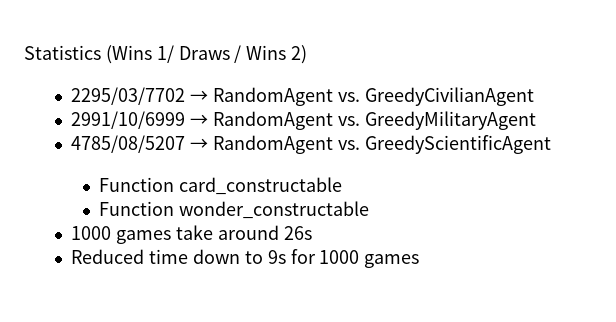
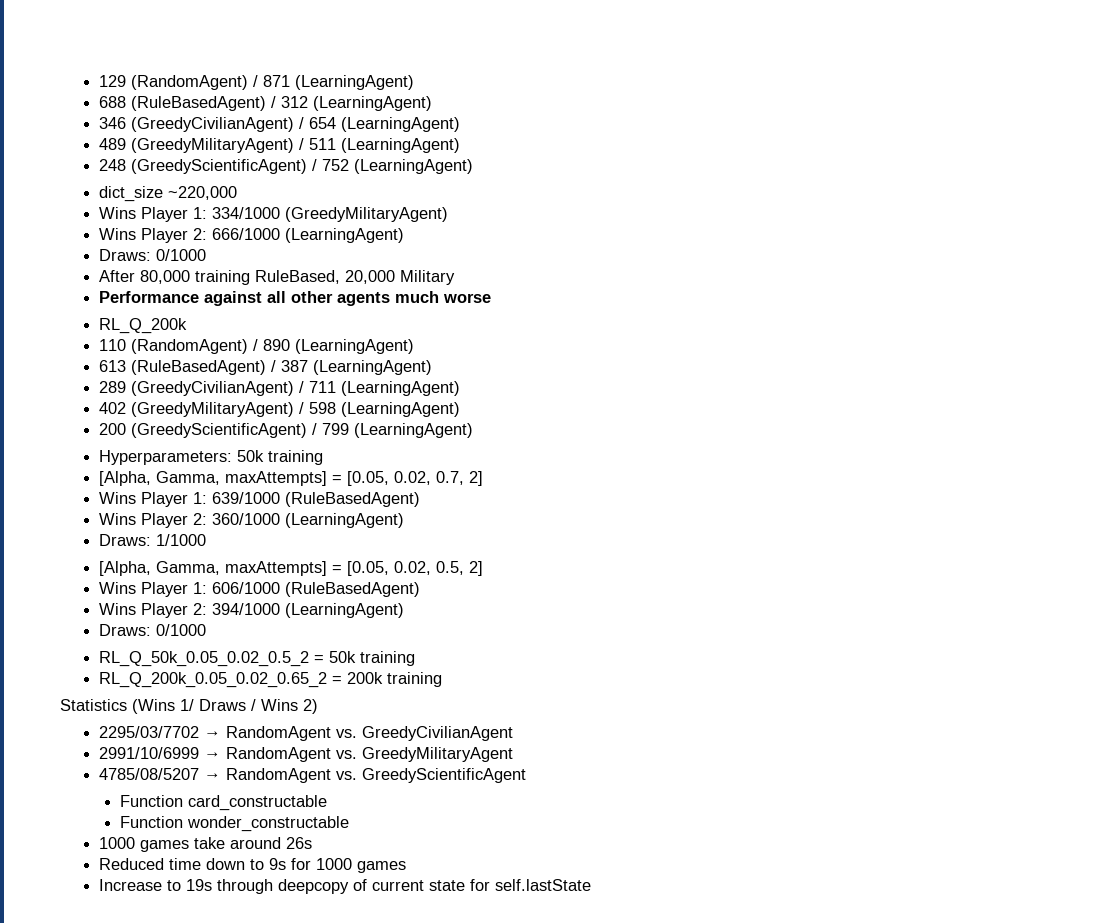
(24, 52) none -> [98,75,414,90] [98,96,432,111] [98,117,460,132] [98,138,460,153] [98,159,473,174] [98,186,237,202] [98,207,448,222] [98,228,404,243] [98,249,206,261] [98,270,455,285] [98,291,491,306] [98,318,187,334] [98,339,414,354] [98,360,432,375] [98,381,460,396] [98,402,460,417] [98,423,473,438] [98,450,323,465] [98,471,483,486] [98,492,420,507] [98,513,404,528] [98,534,206,546] [98,561,483,576] [98,582,420,597] [98,603,404,618] [98,624,206,636] [98,651,415,667] [98,672,442,688] 129 (RandomAgent) / 871 (LearningAgent) // 688 (RuleBasedAgent) / 312 (LearningAgent) // 346 (GreedyCivilianAgent) / 654 (LearningAgent) // 489 (GreedyMilitaryAgent) / 511 (LearningAgent) // 248 (GreedyScientificAgent) / 752 (LearningAgent) // dict_size ~220,000 // Wins Player 1: 334/1000 (GreedyMilitaryAgent) // Wins Player 2: 666/1000 (LearningAgent) // Draws: 0/1000 // After 80,000 training RuleBased, 20,000 Military // Performance against all other agents much worse // RL_Q_200k // 110 (RandomAgent) / 890 (LearningAgent) // 613 (RuleBasedAgent) / 387 (LearningAgent) // 289 (GreedyCivilianAgent) / 711 (LearningAgent) // 402 (GreedyMilitaryAgent) / 598 (LearningAgent) // 200 (GreedyScientificAgent) / 799 (LearningAgent) // Hyperparameters: 50k training // [Alpha, Gamma, maxAttempts] = [0.05, 0.02, 0.7, 2] // Wins Player 1: 639/1000 (RuleBasedAgent) // Wins Player 2: 360/1000 (LearningAgent) // Draws: 1/1000 // [Alpha, Gamma, maxAttempts] = [0.05, 0.02, 0.5, 2] // Wins Player 1: 606/1000 (RuleBasedAgent) // Wins Player 2: 394/1000 (LearningAgent) // Draws: 0/1000 // RL_Q_50k_0.05_0.02_0.5_2 = 50k training // RL_Q_200k_0.05_0.02_0.65_2 = 200k training //
(420, 261) none -> [98,879,591,894] // Increase to 19s through deepcopy of current state for self.lastState

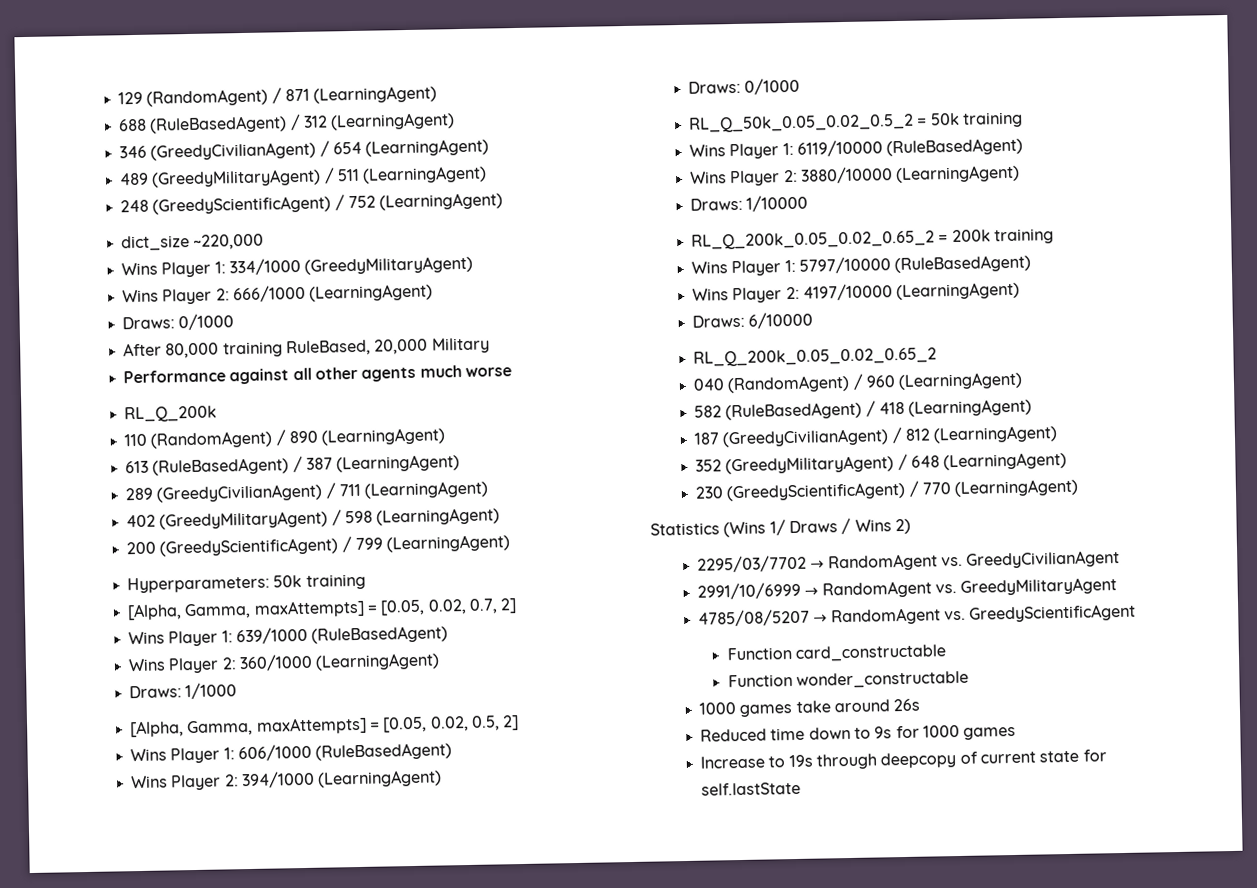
[98,672,442,688] RL_Q_200k_0.05_0.02_0.65_2 = 200k training -> [689,137,1024,160] [690,164,1021,187] [690,194,809,212] [691,228,1055,250] [691,254,1032,277] [692,281,1021,304] [692,311,814,329] [693,347,938,367] [693,371,1024,394] [694,398,1033,421] [694,425,1059,448] [695,451,1068,475] [695,478,1080,502] Wins Player 1: 6119/10000 (RuleBasedAgent) // Wins Player 2: 3880/10000 (LearningAgent) // Draws: 1/10000 // RL_Q_200k_0.05_0.02_0.65_2 = 200k training // Wins Player 1: 5797/10000 (RuleBasedAgent) // Wins Player 2: 4197/10000 (LearningAgent) // Draws: 6/10000 // RL_Q_200k_0.05_0.02_0.65_2 // 040 (RandomAgent) / 960 (LearningAgent) // 582 (RuleBasedAgent) / 418 (LearningAgent) // 187 (GreedyCivilianAgent) / 812 (LearningAgent) // 352 (GreedyMilitaryAgent) / 648 (LearningAgent) // 230 (GreedyScientificAgent) / 770 (LearningAgent)

